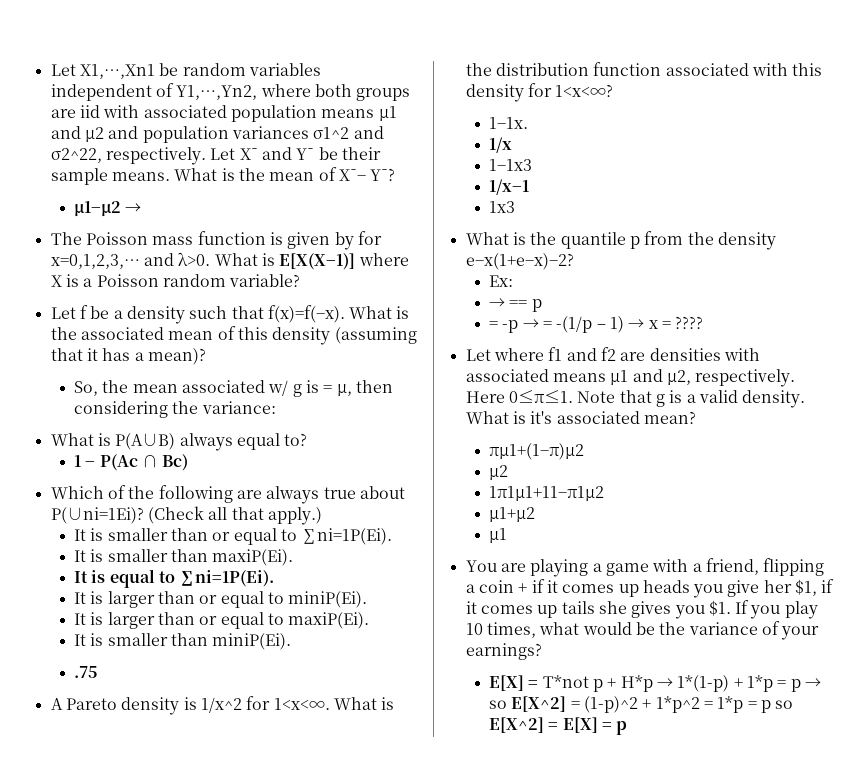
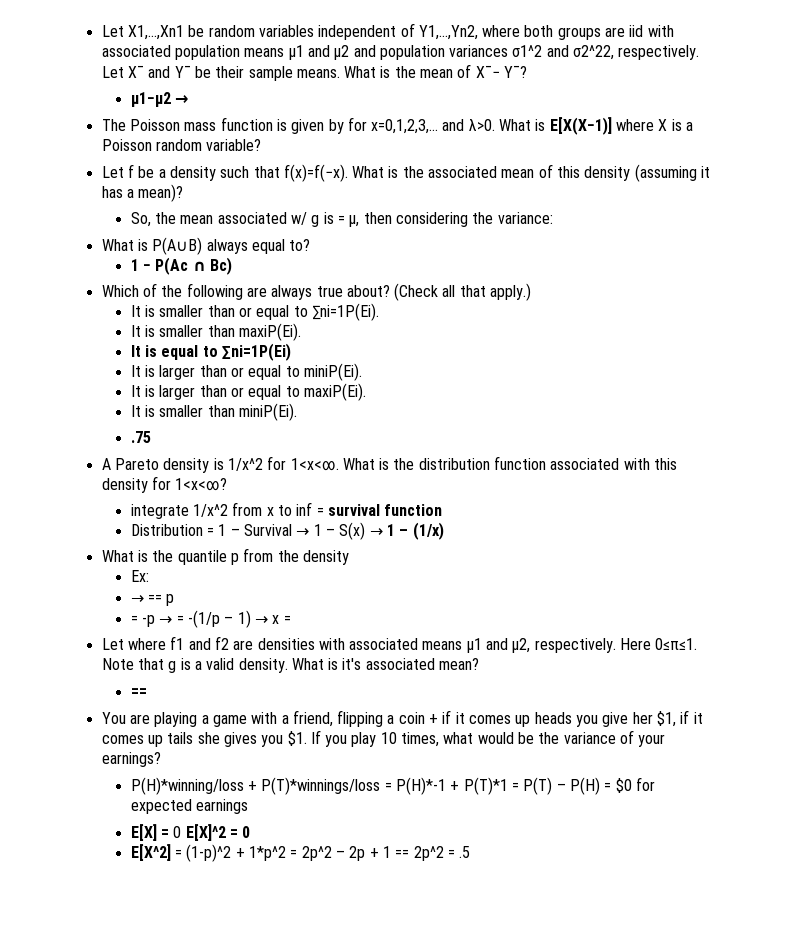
[50,348,83,361] that -> (697, 173) none
[359,486,405,499] [50,507,144,524] about P(∪ni=1Ei)? -> [346,285,390,297] about?
[179,570,275,587] ∑ni=1P(Ei). -> [221,343,291,361] ∑ni=1P(Ei)
[489,117,529,129] [489,137,513,153] [489,159,533,171] [489,179,530,195] [489,201,516,213] 1−1x. // 1/x // 1−1x3 // 1/x−1 // 1x3 -> [130,502,443,519] [130,522,444,540] integrate 1/x^2 from x to inf = survival function // Distribution = 1 – Survival → 1 – S(x) → 1 – (1/x)
[465,253,574,270] e−x(1+e−x)−2? -> (349, 557) none
[675,316,704,329] ???? -> (291, 619) none
[489,443,585,460] [489,465,509,481] [489,486,605,502] [489,507,536,523] [489,528,508,544] πμ1+(1−π)μ2 // μ2 // 1π1μ1+11−π1μ2 // μ1+μ2 // μ1 -> [130,688,147,697] ==
[489,675,821,692] [489,700,508,709] E[X] = T*not p + H*p → 1*(1-p) + 1*p = p → so -> [130,777,655,795] [130,799,249,814] [130,824,251,841] P(H)*winning/loss + P(T)*winnings/loss = P(H)*-1 + P(T)*1 = P(T) – P(H) = $0 for expected earnings // E[X] = 0 E[X]^2 = 0 //
[717,696,794,713] [489,717,628,735] 1*p = p so E[X^2] = E[X] = p -> [301,846,471,861] 2p^2 – 2p + 1 == 2p^2 = .5

